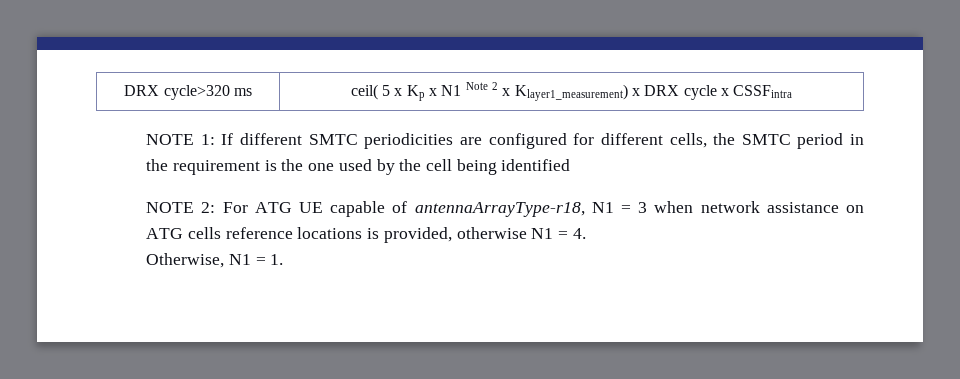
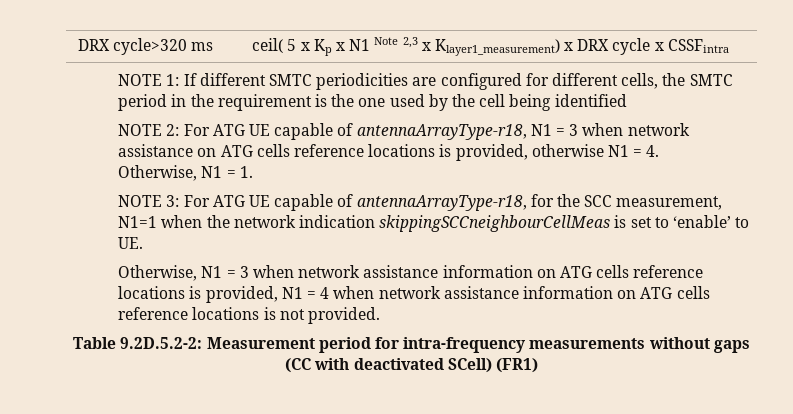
[491,82,498,90] 2 -> [402,37,418,48] 2,3
(284, 259) none -> [118,194,723,211] [118,215,750,232] [118,237,144,249] [118,265,704,281] [118,286,710,303] [118,307,381,324] [73,337,750,353] [285,358,538,373] // NOTE 3: For ATG UE capable of antennaArrayType-r18, for the SCC measurement, N1=1 when the network indication skippingSCCneighbourCellMeas is set to ‘enable’ to UE. // Otherwise, N1 = 3 when network assistance information on ATG cells reference locations is provided, N1 = 4 when network assistance information on ATG cells reference locations is not provided. // Table 9.2D.5.2-2: Measurement period for intra-frequency measurements without gaps (CC with deactivated SCell) (FR1)

